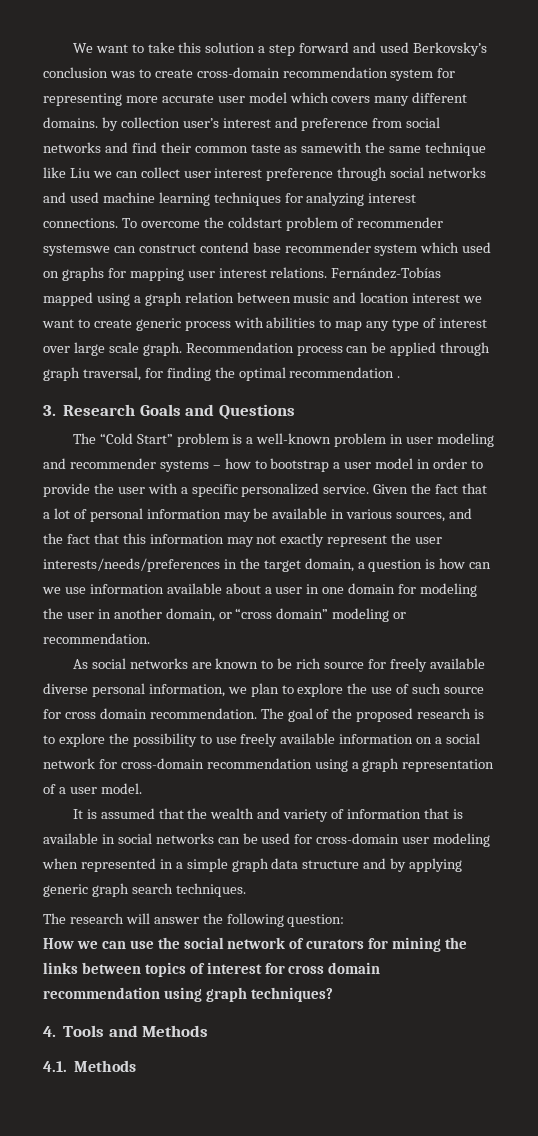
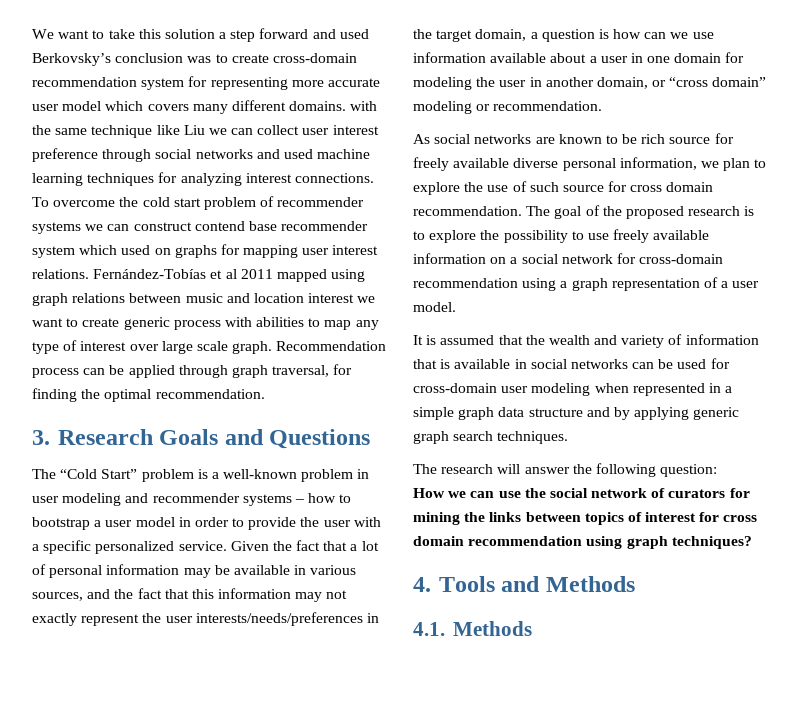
[101,117,441,131] [43,142,363,153] by collection user’s interest and preference from social networks and find their common taste as samewith -> [350,101,378,111] with
[227,217,282,228] coldstart -> [142,197,201,207] cold start
[43,244,110,256] systemswe -> [32,222,104,234] systems we
[43,292,234,306] mapped using a graph relation -> [210,269,366,282] [32,293,126,306] et al 2011 mapped using graph relations
[289,367,401,378] recommendation . -> [155,389,265,399] recommendation.

